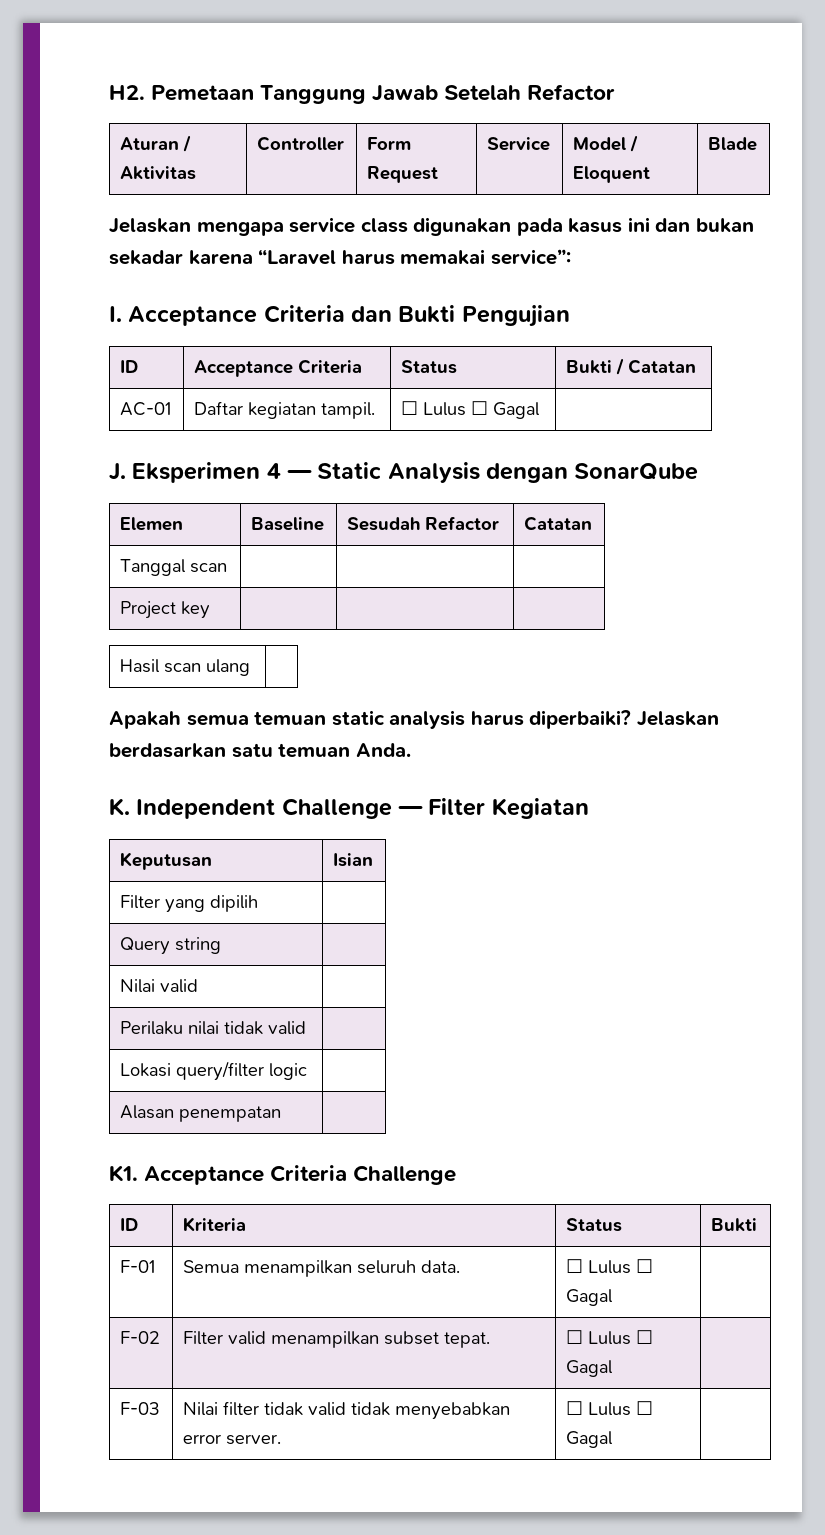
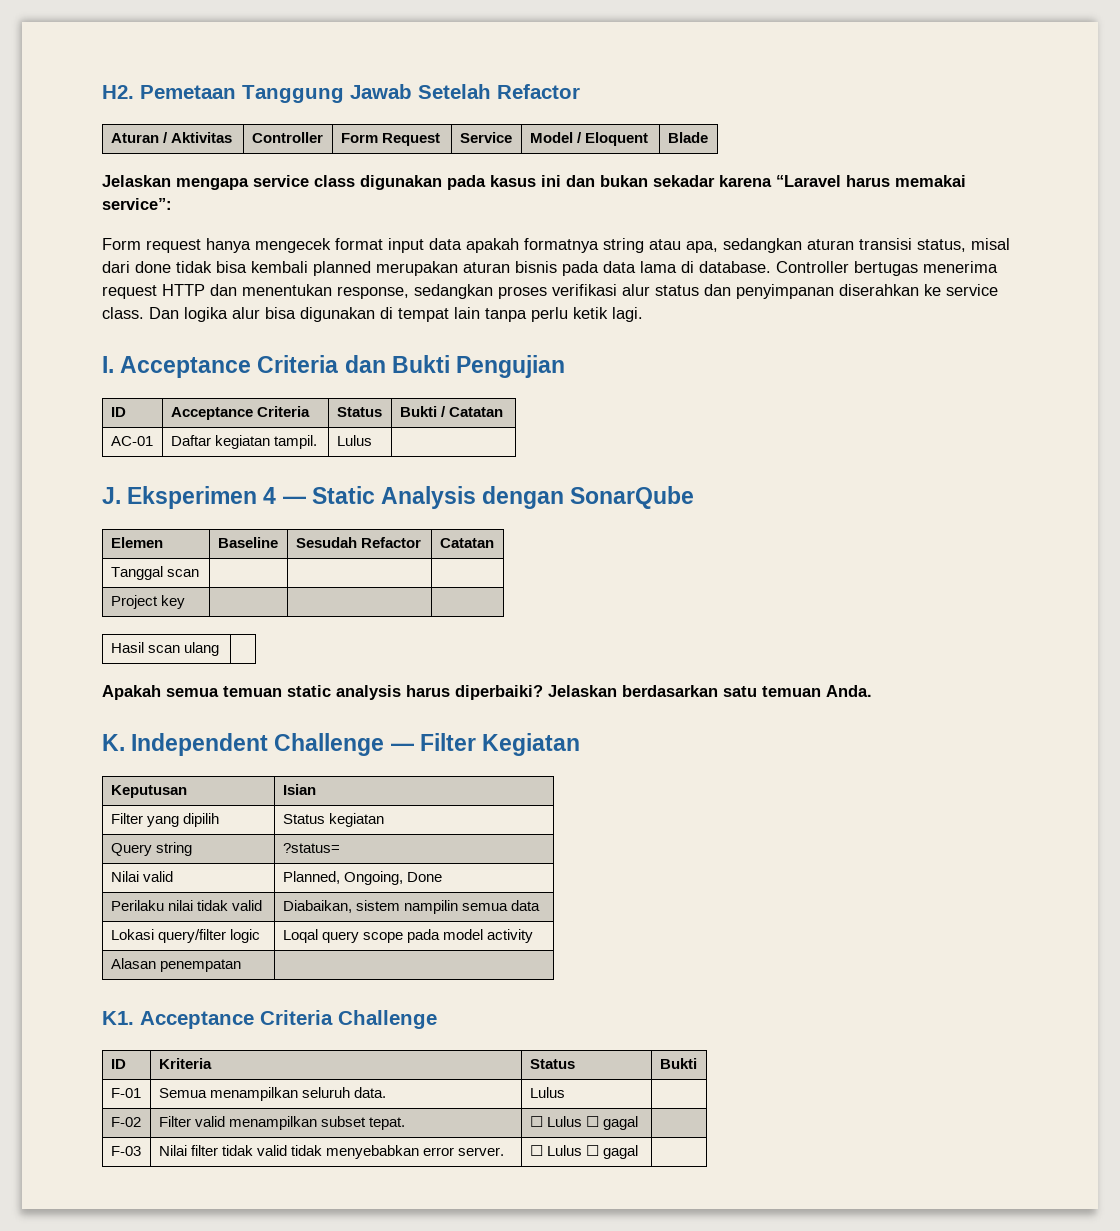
(571, 257) none -> [102,238,1010,253] [102,261,998,276] [102,284,998,299] [102,307,643,322] // Form request hanya mengecek format input data apakah formatnya string atau apa, sedangkan aturan transisi status, misal dari done tidak bisa kembali planned merupakan aturan bisnis pada data lama di database. Controller bertugas menerima request HTTP dan menentukan response, sedangkan proses verifikasi alur status dan penyimpanan diserahkan ke service class. Dan logika alur bisa digunakan di tempat lain tanpa perlu ketik lagi.
[401,401,540,419] ☐ Lulus ☐ Gagal -> [336,435,372,446] Lulus
(259, 903) none -> [282,813,384,827] Status kegiatan
(222, 945) none -> [282,843,340,853] ?status=
(199, 986) none -> [282,871,442,885] Planned, Ongoing, Done
[120,1061,308,1081] // Lokasi query/filter logic | -> [282,900,540,914] [110,929,260,943] [282,929,533,943] Diabaikan, sistem nampilin semua data // Lokasi query/filter logic | Loqal query scope pada model activity
[566,1259,654,1274] [566,1289,613,1306] ☐ Lulus ☐ Gagal -> [529,1087,565,1098] Lulus
[566,1360,613,1377] Gagal -> [602,1116,638,1130] gagal
[566,1431,613,1448] Gagal -> [602,1145,638,1159] gagal

